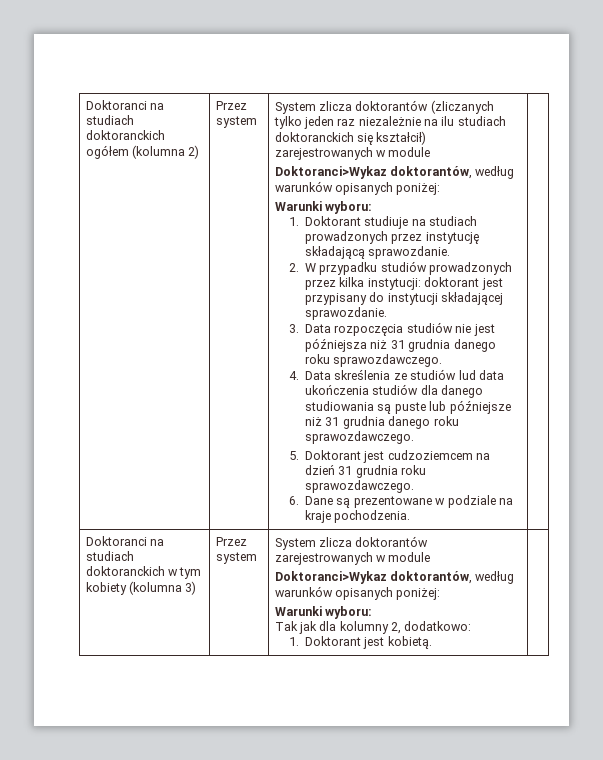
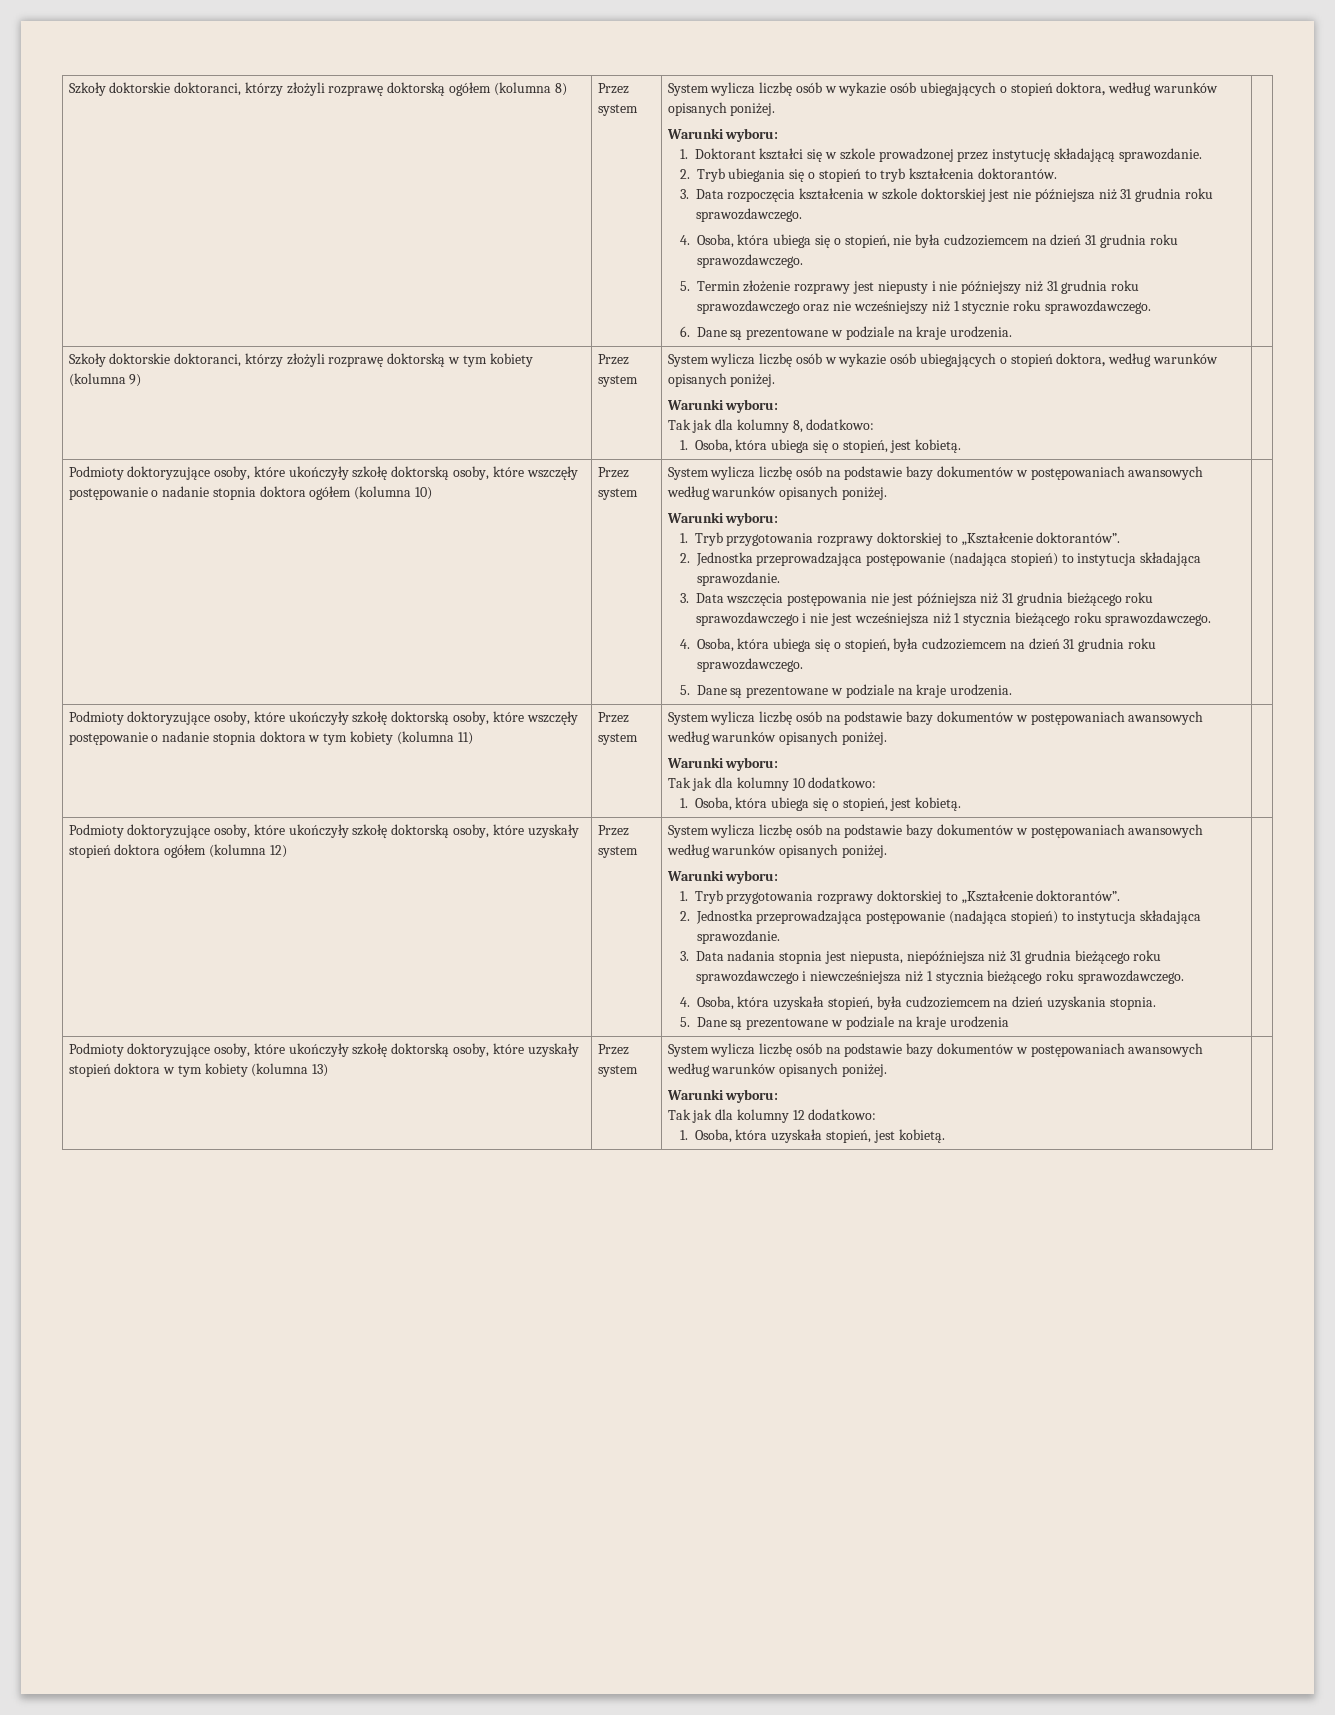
[85,100,164,110] [85,115,134,125] [85,130,165,140] [85,145,200,159] [215,101,247,110] [215,116,257,128] [274,100,494,114] [273,116,506,129] [274,131,427,145] [274,147,431,160] [274,166,515,179] [274,181,441,195] Doktoranci na studiach doktoranckich ogółem (kolumna 2) | Przez system | System zlicza doktorantów (zliczanych tylko jeden raz niezależnie na ilu studiach doktoranckich się kształcił) zarejestrowanych w module // Doktoranci>Wykaz doktorantów, według warunków opisanych poniżej: -> [68,82,567,96] [597,83,629,94] [597,104,638,116] [667,82,1218,96] [667,102,776,116] Szkoły doktorskie doktoranci, którzy złożyli rozprawę doktorską ogółem (kolumna 8) | Przez system | System wylicza liczbę osób w wykazie osób ubiegających o stopień doktora, według warunków opisanych poniżej.
[364,216,478,229] [305,231,389,244] studiuje na studiach prowadzonych -> [759,148,954,162] kształci się w szkole prowadzonej
[305,261,513,275] [305,277,503,290] [305,292,504,305] [305,307,388,320] [288,322,453,336] W przypadku studiów prowadzonych przez kilka instytucji: doktorant jest przypisany do instytucji składającej sprawozdanie. // 3. Data rozpoczęcia studiów -> [696,168,1057,182] [679,188,1213,202] [695,208,802,222] [679,234,1178,248] [696,254,803,268] [679,280,1140,294] [696,300,1151,314] [679,326,1013,340] [68,353,533,367] [68,373,142,387] [597,354,629,365] [597,375,638,387] [667,353,1218,367] [667,373,776,387] [666,399,779,413] [667,419,875,433] [679,439,962,453] [68,466,578,480] [68,486,433,500] [597,467,629,478] [597,488,638,500] [667,466,1204,480] [666,486,887,500] [666,512,779,526] [679,532,1121,546] [679,552,1202,566] [696,572,780,586] [679,593,868,606] Tryb ubiegania się o stopień to tryb kształcenia doktorantów. // 3. Data rozpoczęcia kształcenia w szkole doktorskiej jest nie późniejsza niż 31 grudnia roku sprawozdawczego. // 4. Osoba, która ubiega się o stopień, nie była cudzoziemcem na dzień 31 grudnia roku sprawozdawczego. // 5. Termin złożenie rozprawy jest niepusty i nie późniejszy niż 31 grudnia roku sprawozdawczego oraz nie wcześniejszy niż 1 stycznie roku sprawozdawczego. // 6. Dane są prezentowane w podziale na kraje urodzenia. | // Szkoły doktorskie doktoranci, którzy złożyli rozprawę doktorską w tym kobiety (kolumna 9) | Przez system | System wylicza liczbę osób w wykazie osób ubiegających o stopień doktora, według warunków opisanych poniżej. // Warunki wyboru: // Tak jak dla kolumny 8, dodatkowo: // 1. Osoba, która ubiega się o stopień, jest kobietą. | // Podmioty doktoryzujące osoby, które ukończyły szkołę doktorską osoby, które wszczęły postępowanie o nadanie stopnia doktora ogółem (kolumna 10) | Przez system | System wylicza liczbę osób na podstawie bazy dokumentów w postępowaniach awansowych według warunków opisanych poniżej. // Warunki wyboru: // 1. Tryb przygotowania rozprawy doktorskiej to „Kształcenie doktorantów”. // 2. Jednostka przeprowadzająca postępowanie (nadająca stopień) to instytucja składająca sprawozdanie. // 3. Data wszczęcia postępowania
[453,339,496,352] [305,354,443,367] [288,369,504,380] [305,384,484,398] [305,400,511,414] [305,416,459,429] [305,431,415,444] [288,450,491,463] [305,465,427,478] [305,480,415,493] [288,495,513,508] [305,510,411,523] [85,536,164,546] [85,551,134,561] [85,566,202,579] [85,581,197,595] [215,537,247,546] [215,552,257,564] [274,536,429,550] [274,552,431,565] [274,571,515,584] [274,586,441,600] [274,606,372,619] [274,621,472,634] [288,636,362,646] danego roku sprawozdawczego. // 4. Data skreślenia ze studiów lud data ukończenia studiów dla danego studiowania są puste lub późniejsze niż 31 grudnia danego roku sprawozdawczego. // 5. Doktorant jest cudzoziemcem na dzień 31 grudnia roku sprawozdawczego. // 6. Dane są prezentowane w podziale na kraje pochodzenia. | // Doktoranci na studiach doktoranckich w tym kobiety (kolumna 3) | Przez system | System zlicza doktorantów zarejestrowanych w module // Doktoranci>Wykaz doktorantów, według warunków opisanych poniżej: // Warunki wyboru: // Tak jak dla kolumny 2, dodatkowo: // 1. Doktorant -> [1066,592,1154,606] [695,612,1212,626] [679,638,1156,652] [696,658,803,672] [679,684,1013,698] [68,711,578,725] [68,731,473,745] [597,712,629,723] [597,733,638,745] [667,711,1204,725] [666,731,887,745] [666,757,779,771] [667,777,877,791] [679,797,962,811] [68,824,579,838] [68,844,287,858] [597,825,629,836] [597,846,638,858] [667,824,1204,838] [666,844,887,858] [666,870,779,884] [679,890,1121,904] [679,910,1202,924] [696,930,780,944] [679,950,1162,964] [695,970,1184,984] [679,996,1156,1010] [679,1016,1010,1030] [68,1043,579,1057] [68,1063,329,1077] [597,1044,629,1055] [597,1065,638,1077] [667,1043,1204,1057] [666,1063,887,1077] [666,1089,779,1103] [667,1109,877,1123] [679,1129,871,1143] bieżącego roku sprawozdawczego i nie jest wcześniejsza niż 1 stycznia bieżącego roku sprawozdawczego. // 4. Osoba, która ubiega się o stopień, była cudzoziemcem na dzień 31 grudnia roku sprawozdawczego. // 5. Dane są prezentowane w podziale na kraje urodzenia. | // Podmioty doktoryzujące osoby, które ukończyły szkołę doktorską osoby, które wszczęły postępowanie o nadanie stopnia doktora w tym kobiety (kolumna 11) | Przez system | System wylicza liczbę osób na podstawie bazy dokumentów w postępowaniach awansowych według warunków opisanych poniżej. // Warunki wyboru: // Tak jak dla kolumny 10 dodatkowo: // 1. Osoba, która ubiega się o stopień, jest kobietą. | // Podmioty doktoryzujące osoby, które ukończyły szkołę doktorską osoby, które uzyskały stopień doktora ogółem (kolumna 12) | Przez system | System wylicza liczbę osób na podstawie bazy dokumentów w postępowaniach awansowych według warunków opisanych poniżej. // Warunki wyboru: // 1. Tryb przygotowania rozprawy doktorskiej to „Kształcenie doktorantów”. // 2. Jednostka przeprowadzająca postępowanie (nadająca stopień) to instytucja składająca sprawozdanie. // 3. Data nadania stopnia jest niepusta, niepóźniejsza niż 31 grudnia bieżącego roku sprawozdawczego i niewcześniejsza niż 1 stycznia bieżącego roku sprawozdawczego. // 4. Osoba, która uzyskała stopień, była cudzoziemcem na dzień uzyskania stopnia. // 5. Dane są prezentowane w podziale na kraje urodzenia | // Podmioty doktoryzujące osoby, które ukończyły szkołę doktorską osoby, które uzyskały stopień doktora w tym kobiety (kolumna 13) | Przez system | System wylicza liczbę osób na podstawie bazy dokumentów w postępowaniach awansowych według warunków opisanych poniżej. // Warunki wyboru: // Tak jak dla kolumny 12 dodatkowo: // 1. Osoba, która uzyskała stopień,

